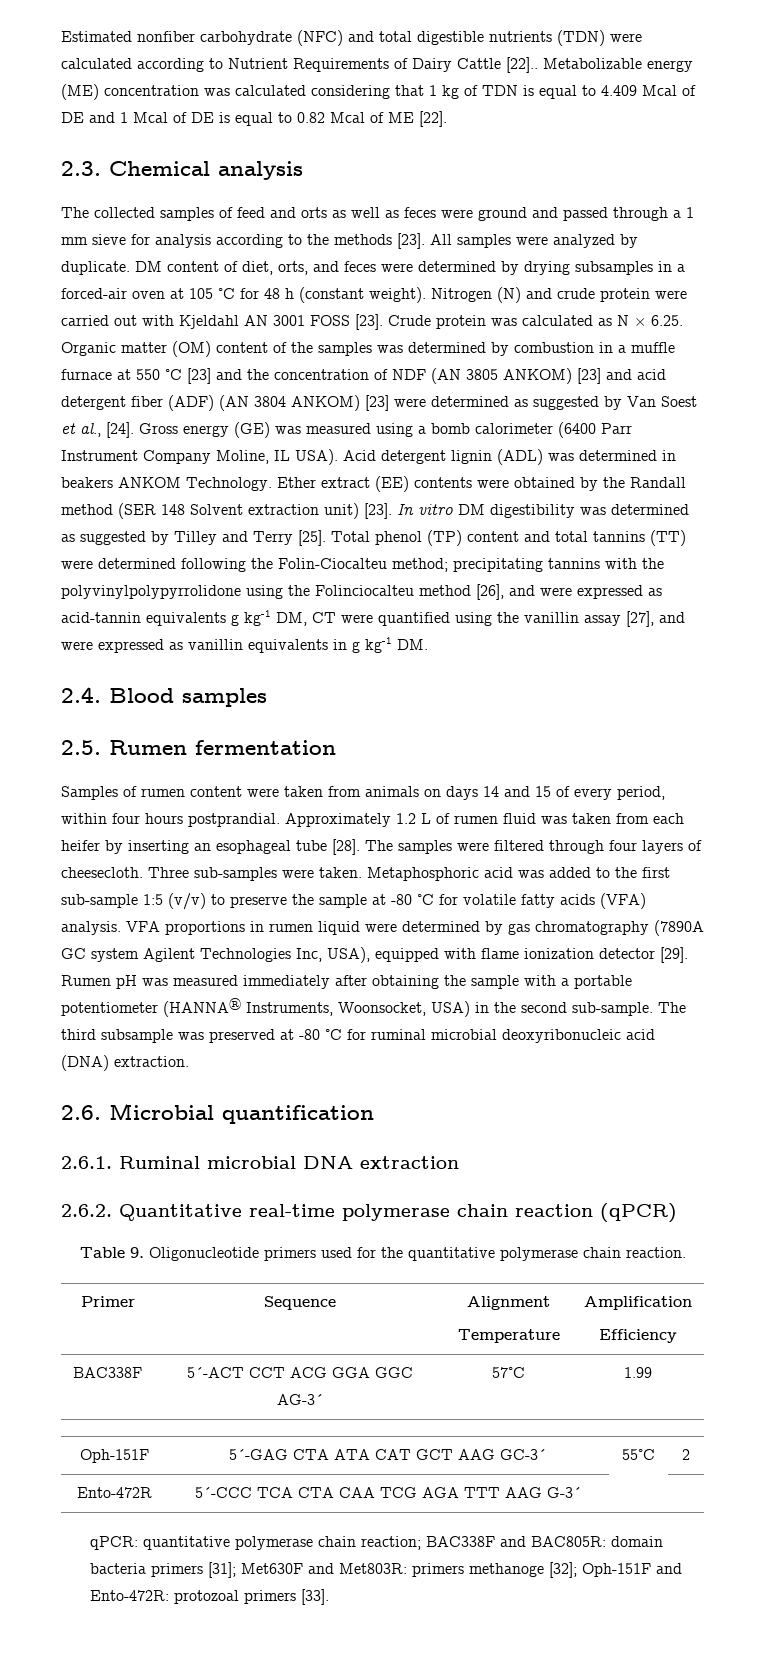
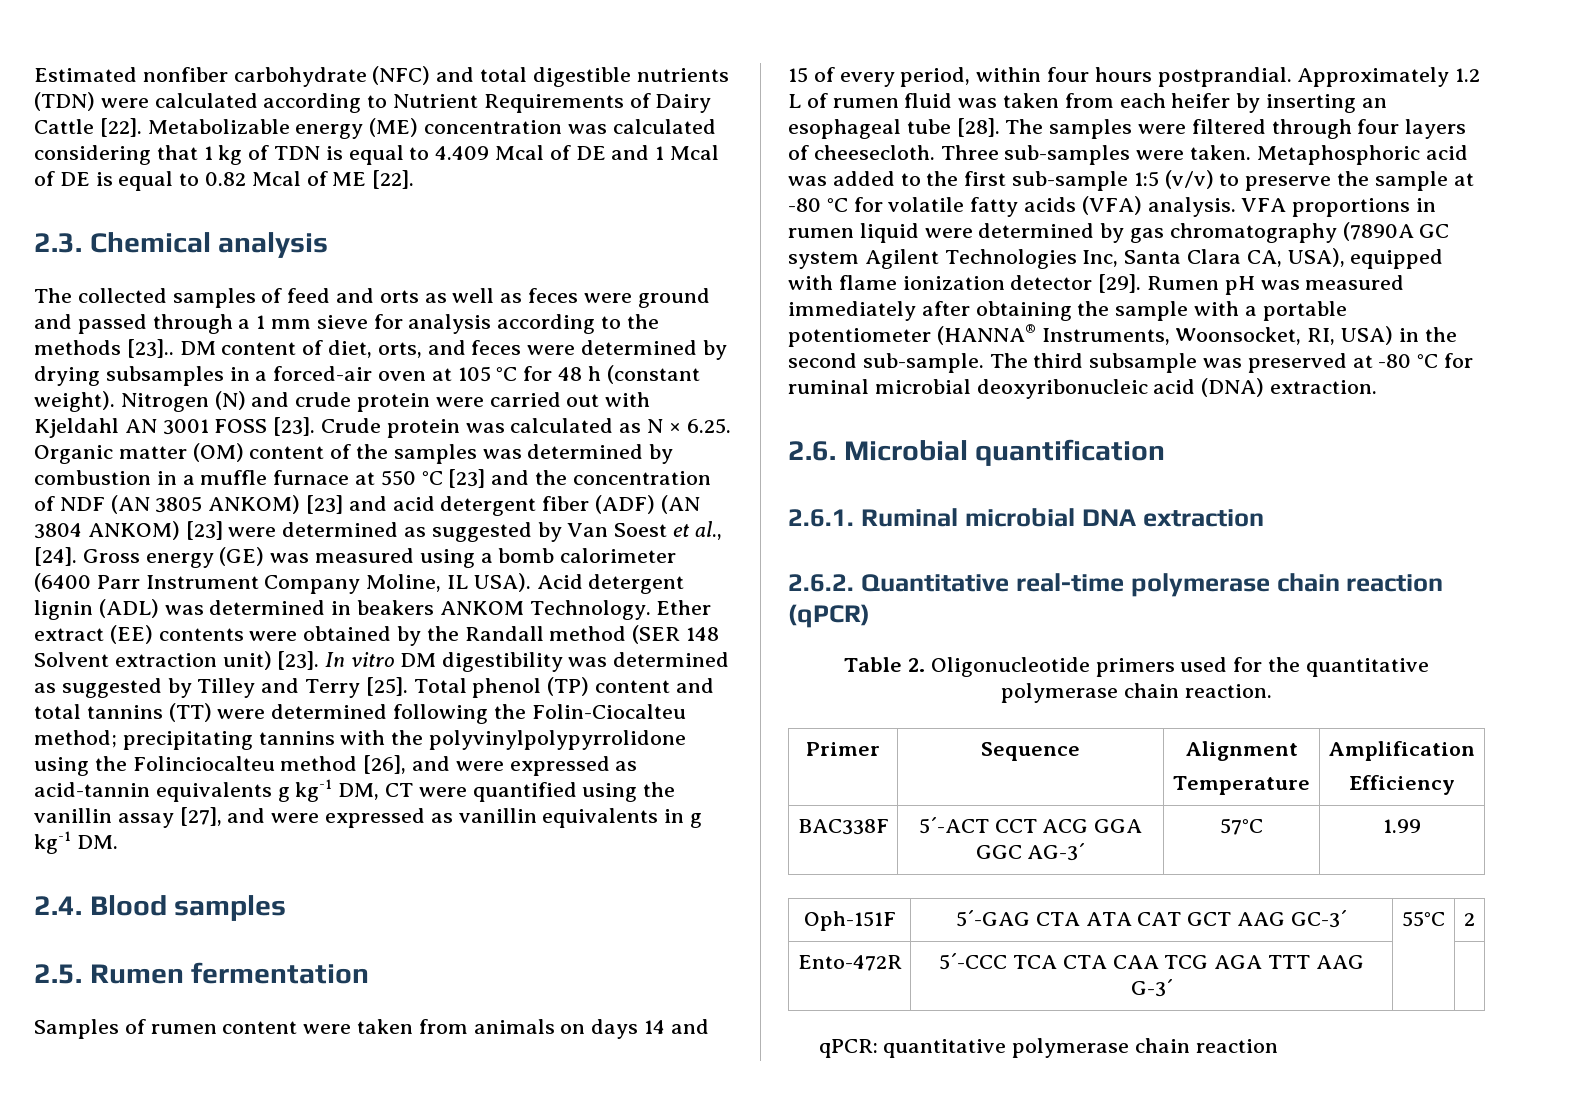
[506,57,538,73] [22].. -> [99,118,142,137] [22].
[397,233,638,249] [61,261,130,275] [23]. All samples were analyzed by duplicate. -> [126,339,174,358] [23]..
(322, 955) none -> [1124,249,1282,267] Santa Clara CA,
(426, 1009) none -> [1307,328,1336,345] RI,
[129,1247,144,1258] 9. -> [907,658,925,672] 2.
[361,1536,664,1550] [90,1562,683,1578] [90,1589,330,1605] reaction; BAC338F and BAC805R: domain bacteria primers [31]; Met630F and Met803R: primers methanoge [32]; Oph-151F and Ento-472R: protozoal primers [33]. -> [1195,1039,1278,1053] reaction

